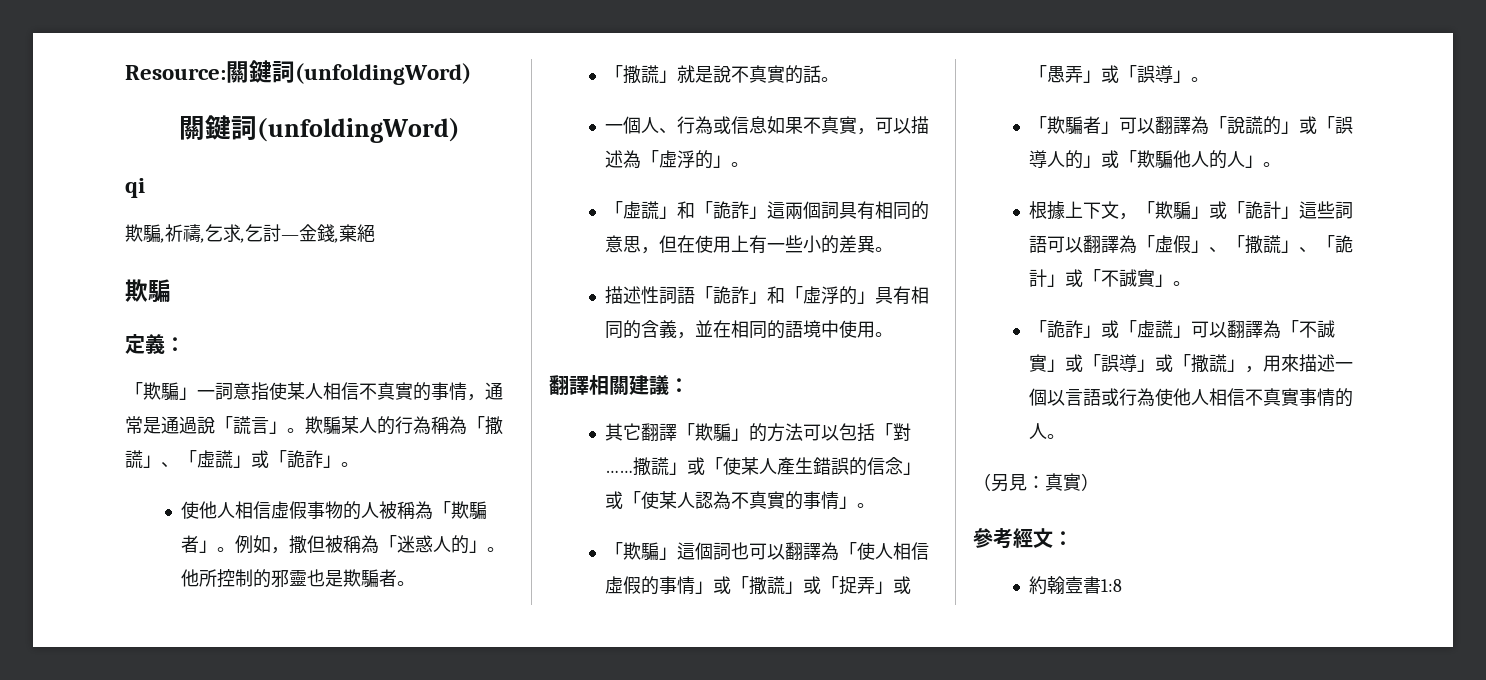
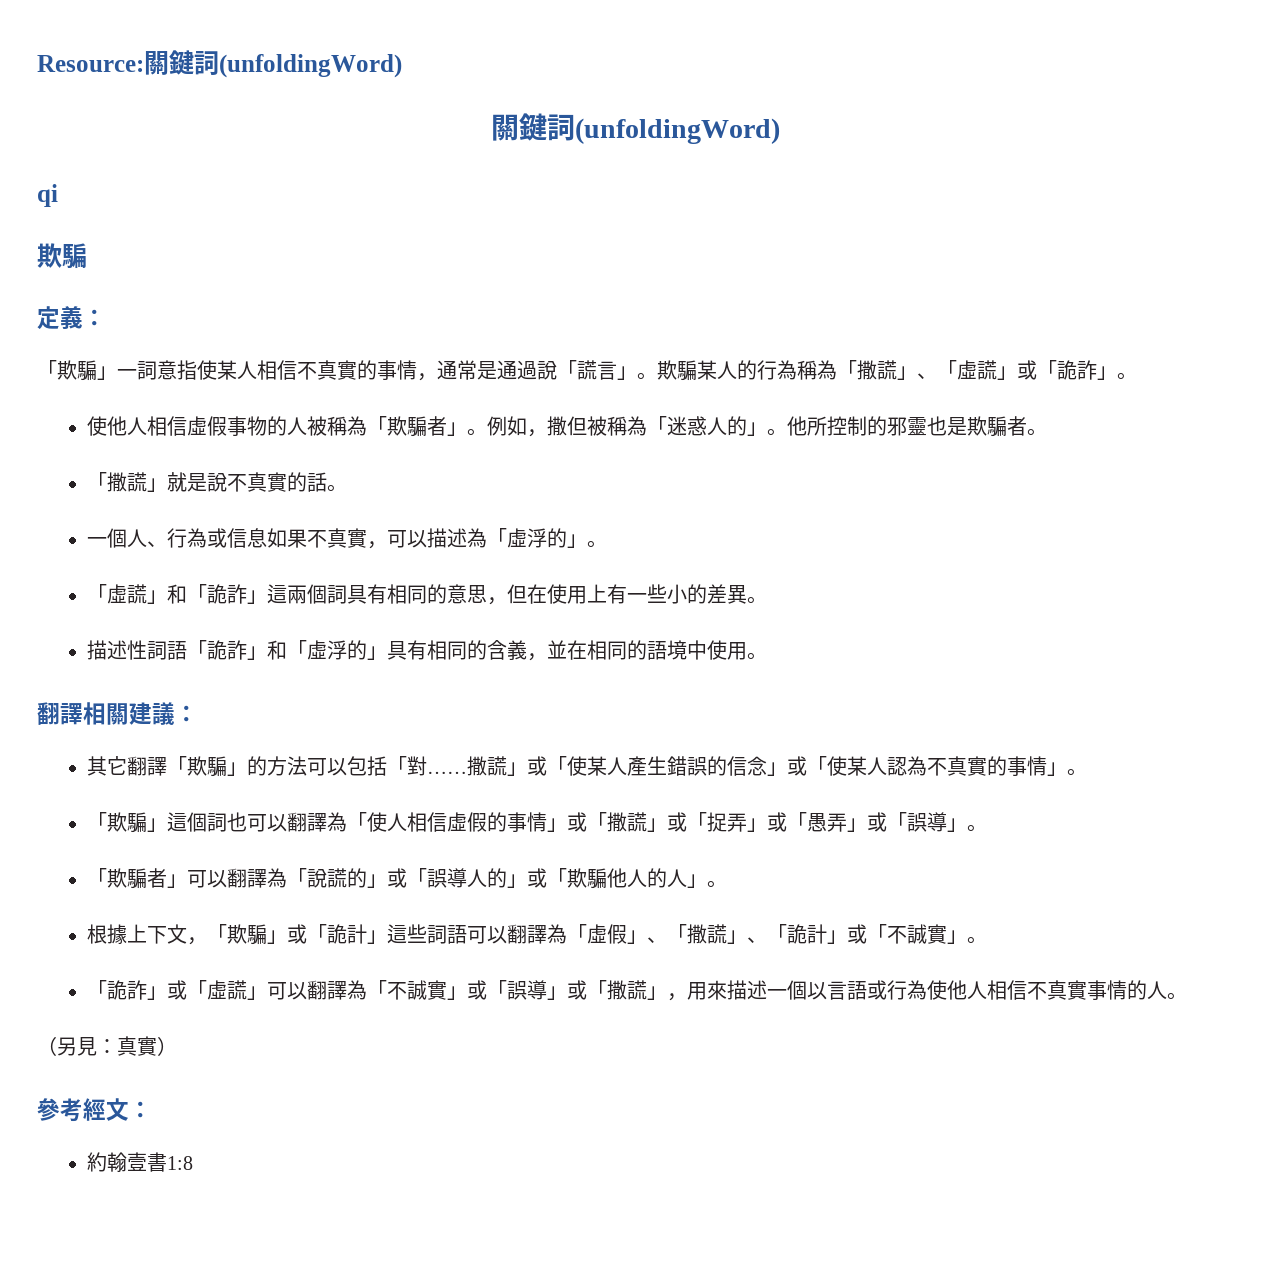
[125,224,375,243] // 欺騙,祈禱,乞求,乞討—金錢,棄絕 -> (58, 195) none

